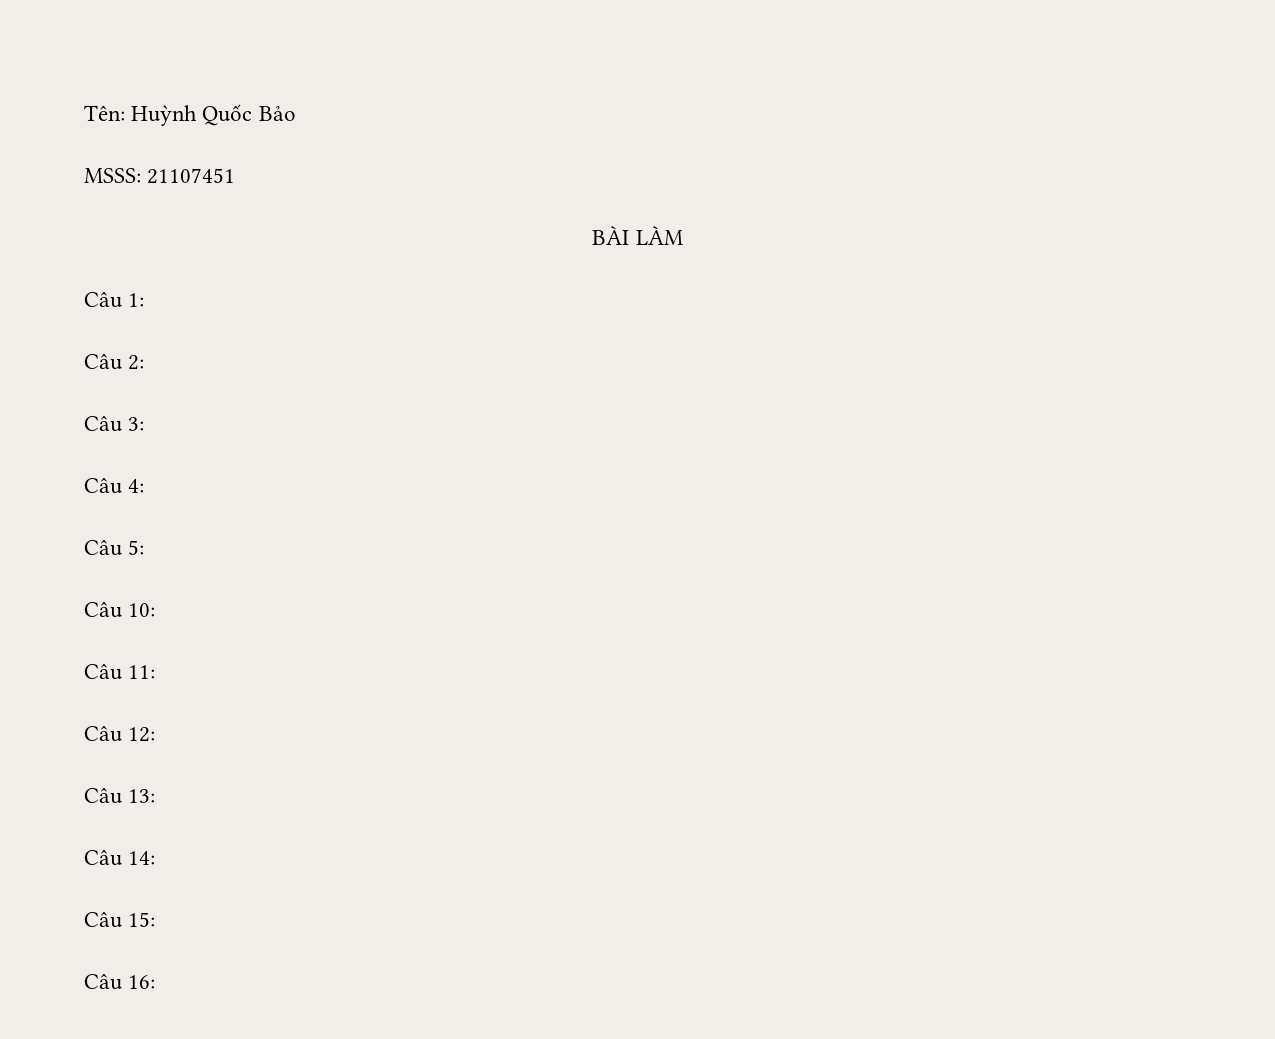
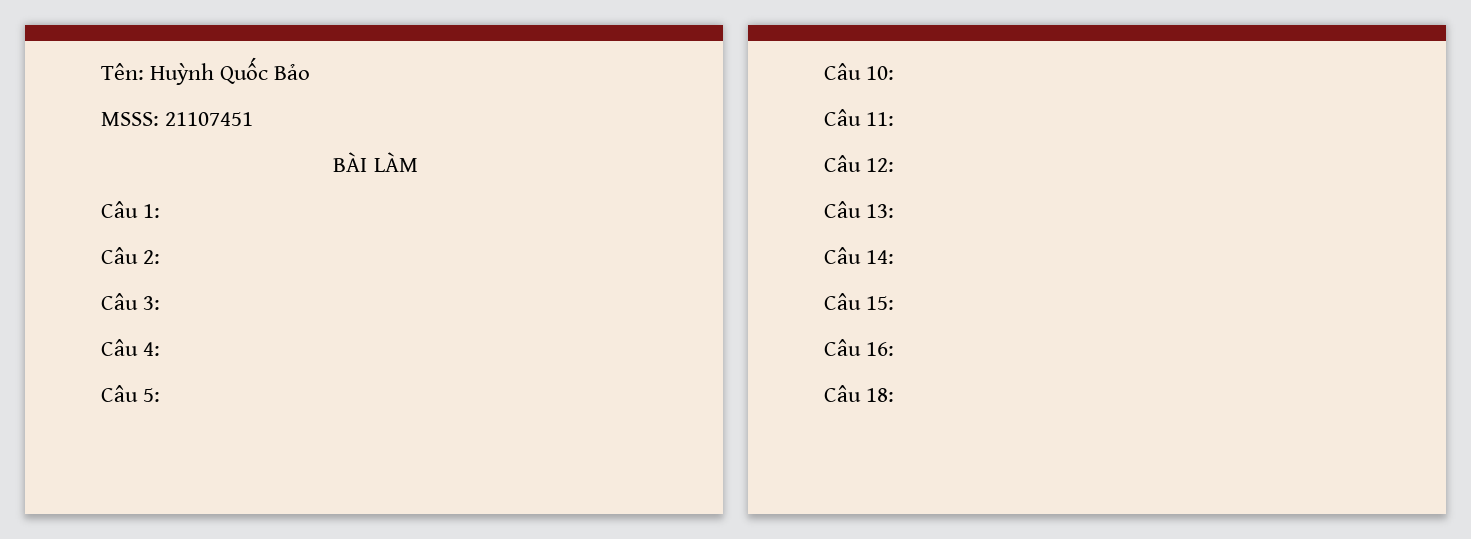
(156, 982) none -> [824,385,895,402] // Câu 18:

